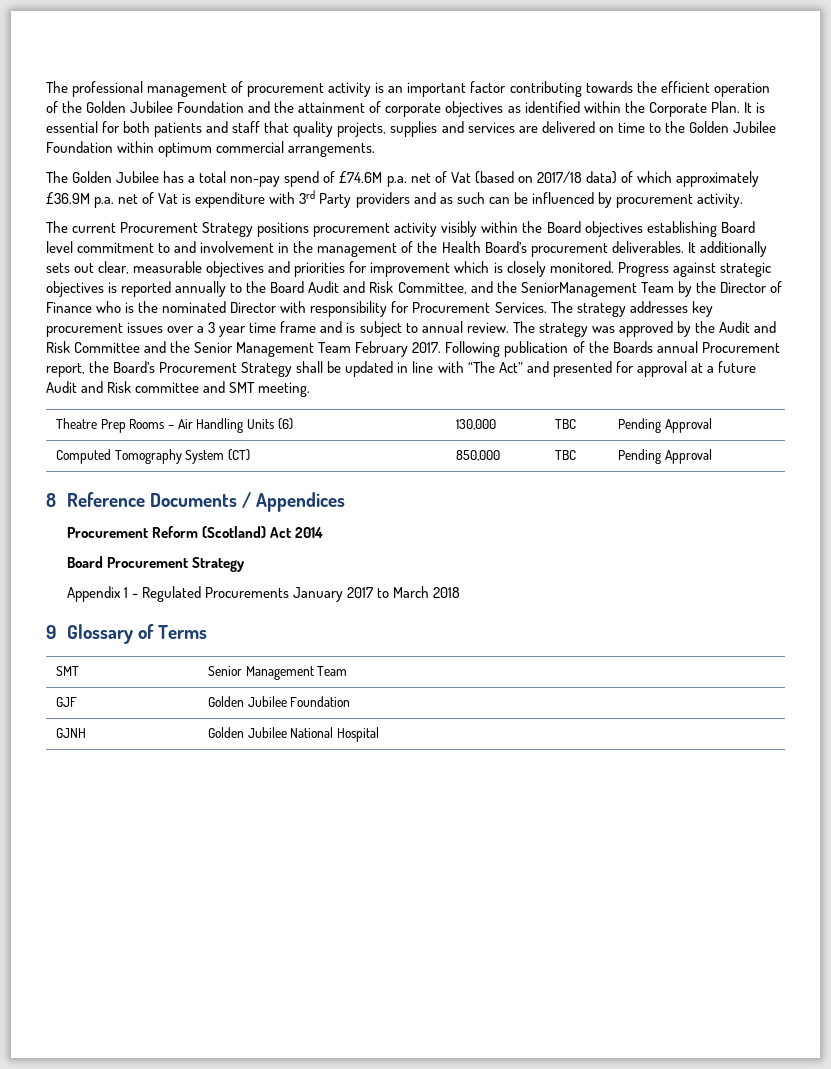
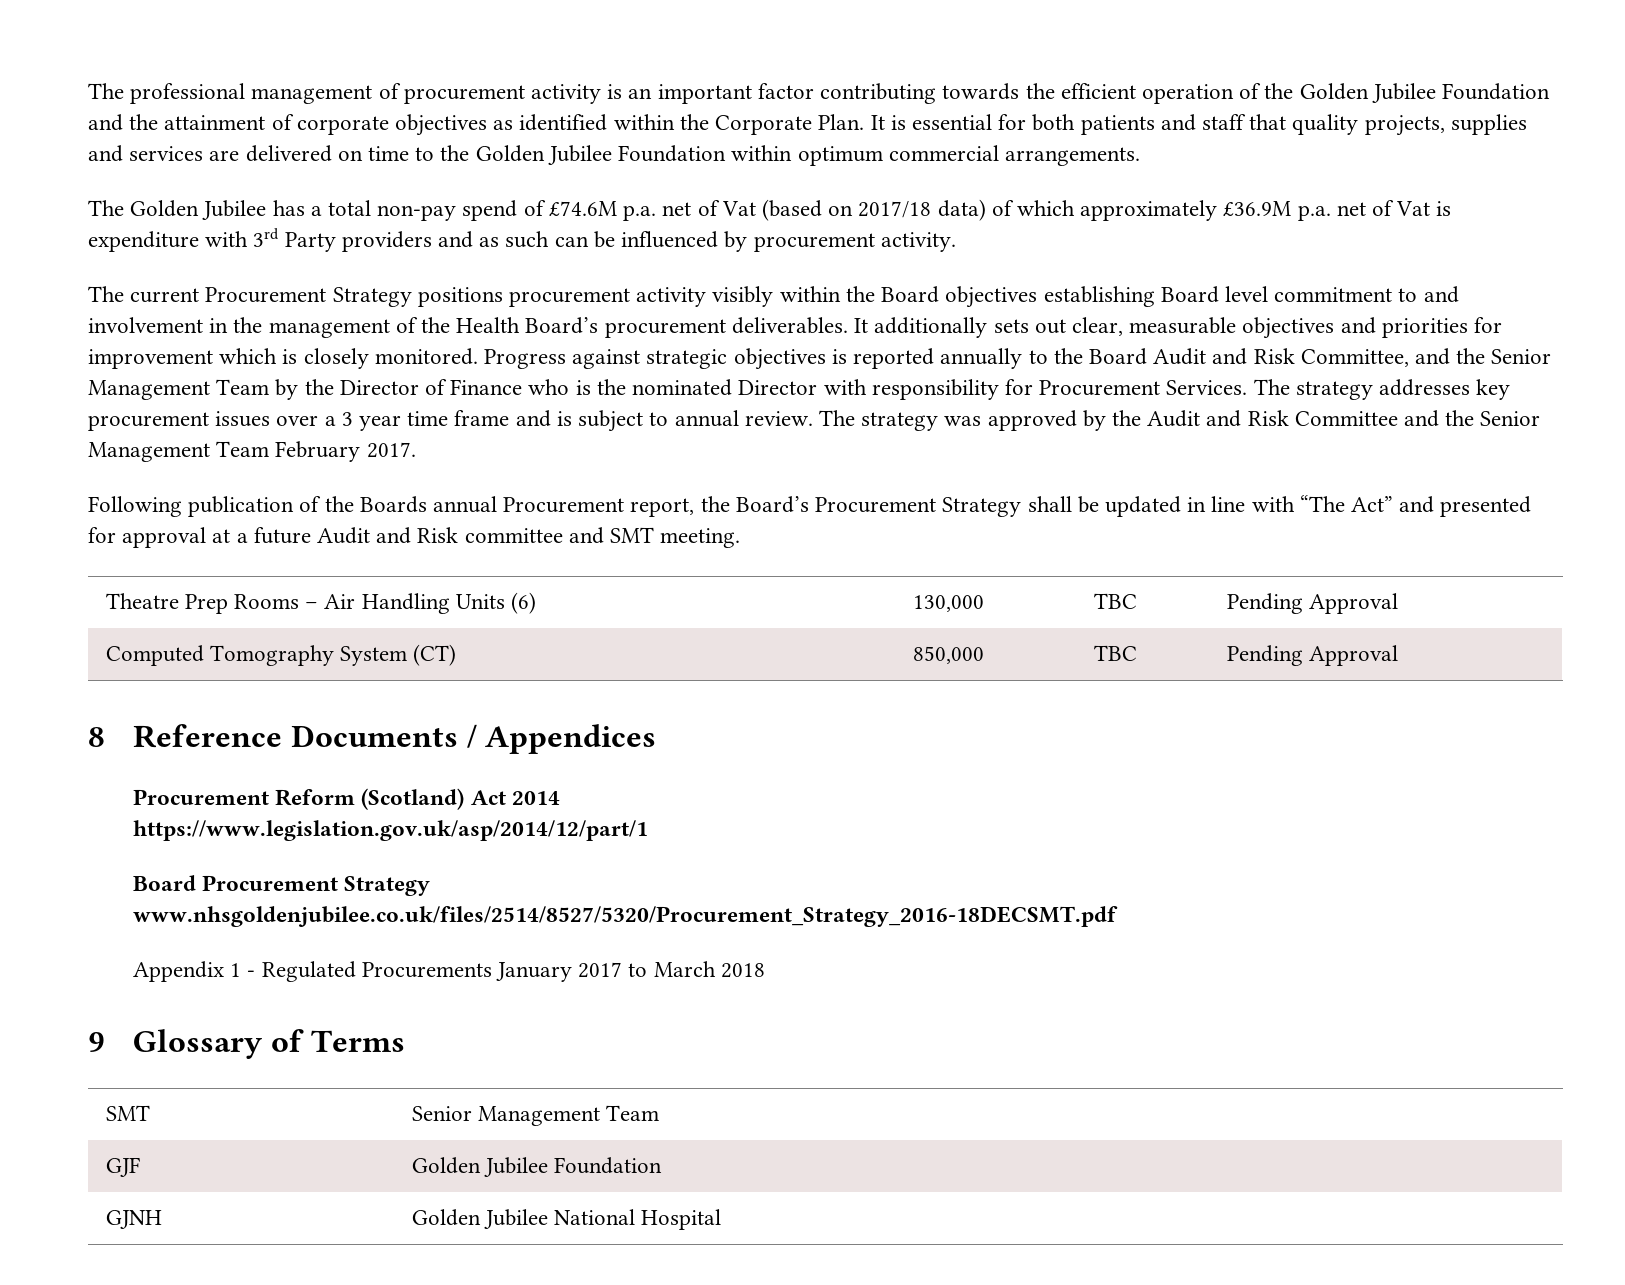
[520,282,637,297] SeniorManagement -> [1491,349,1552,364] [88,380,210,400] Senior Management
(442, 347) none -> (416, 450) //
(323, 532) none -> [132,820,648,841] // https://www.legislation.gov.uk/asp/2014/12/part/1
(245, 564) none -> [132,906,1118,927] // www.nhsgoldenjubilee.co.uk/files/2514/8527/5320/Procurement_Strategy_2016-18DECSMT.pdf

